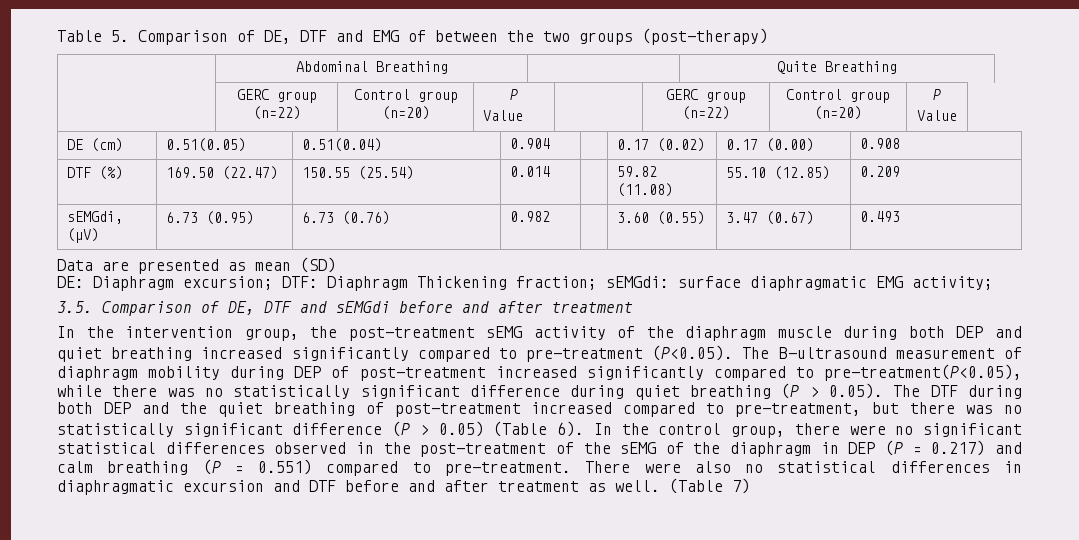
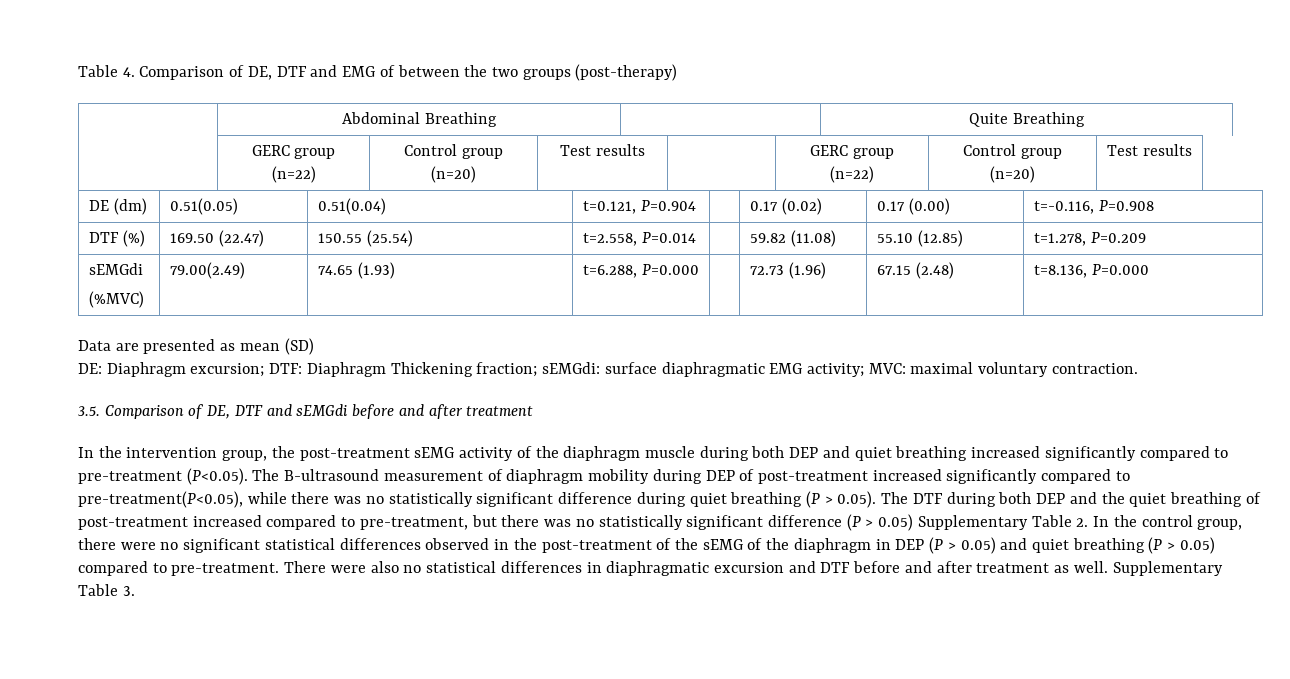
[57,30,129,42] Table 5. -> [78,65,135,77] Table 4.
[510,89,518,100] [483,110,524,121] [666,89,746,103] [682,106,730,120] [786,89,890,103] [814,106,862,120] [933,89,941,100] [917,110,957,121] P // Value | | GERC group (n=22) | Control group (n=20) | P // Value -> [560,144,645,156] [810,145,894,159] [830,166,874,183] [963,144,1062,159] [990,166,1035,183] [1107,144,1192,156] Test results | | GERC group (n=22) | Control group (n=20) | Test results
[91,138,124,152] (cm) -> [113,198,147,215] (dm)
[510,138,551,149] 0.904 -> [582,200,696,214] t=0.121, P=0.904
[860,138,901,149] 0.908 -> [1033,200,1154,214] t=-0.116, P=0.908
[510,166,551,177] 0.014 -> [582,232,696,246] t=2.558, P=0.014
[860,166,901,177] [67,211,124,224] [67,228,100,243] [166,211,255,225] [302,211,391,225] [510,211,551,222] [617,211,706,225] [726,211,815,225] [860,211,901,222] 0.209 // sEMGdi, (μV) | 6.73 (0.95) | 6.73 (0.76) | 0.982 | | 3.60 (0.55) | 3.47 (0.67) | 0.493 -> [1033,232,1146,246] [88,263,143,275] [88,291,144,308] [169,262,245,279] [317,262,395,279] [582,264,699,278] [749,262,826,279] [876,262,954,279] [1033,264,1149,278] t=1.278, P=0.209 // sEMGdi // (%MVC) | 79.00(2.49) | 74.65 (1.93) | t=6.288, P=0.000 | | 72.73 (1.96) | 67.15 (2.48) | t=8.136, P=0.000
(993, 283) none -> [868,362,1138,377] MVC: maximal voluntary contraction.
[493,421,585,437] (Table 6). -> [917,515,1089,530] Supplementary Table 2.
[912,440,1022,456] [57,459,313,475] = 0.217) and calm breathing (P = 0.551) -> [947,537,1215,554] > 0.05) and quiet breathing (P > 0.05)
[669,478,750,494] (Table 7) -> [1112,561,1223,576] [78,584,135,596] Supplementary Table 3.

